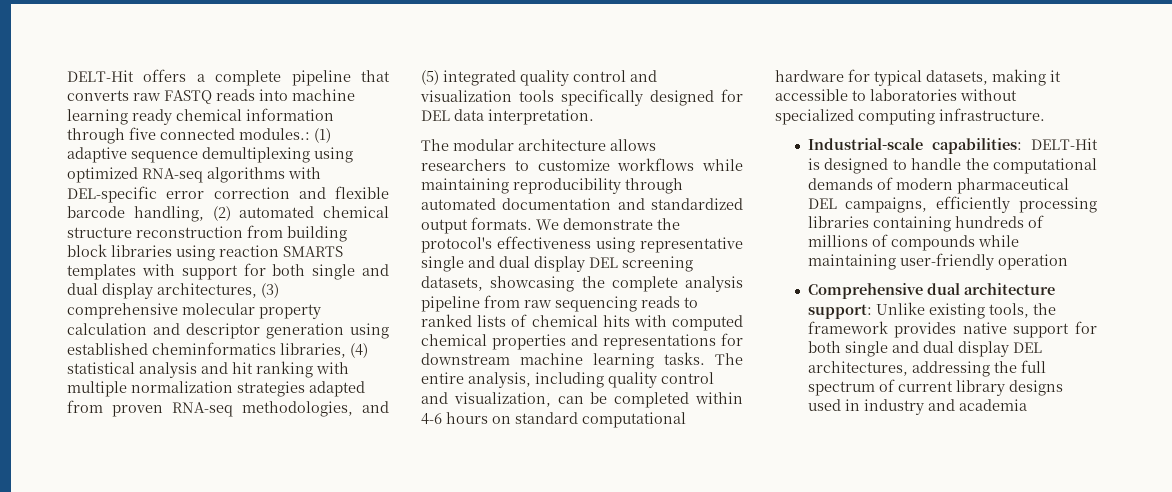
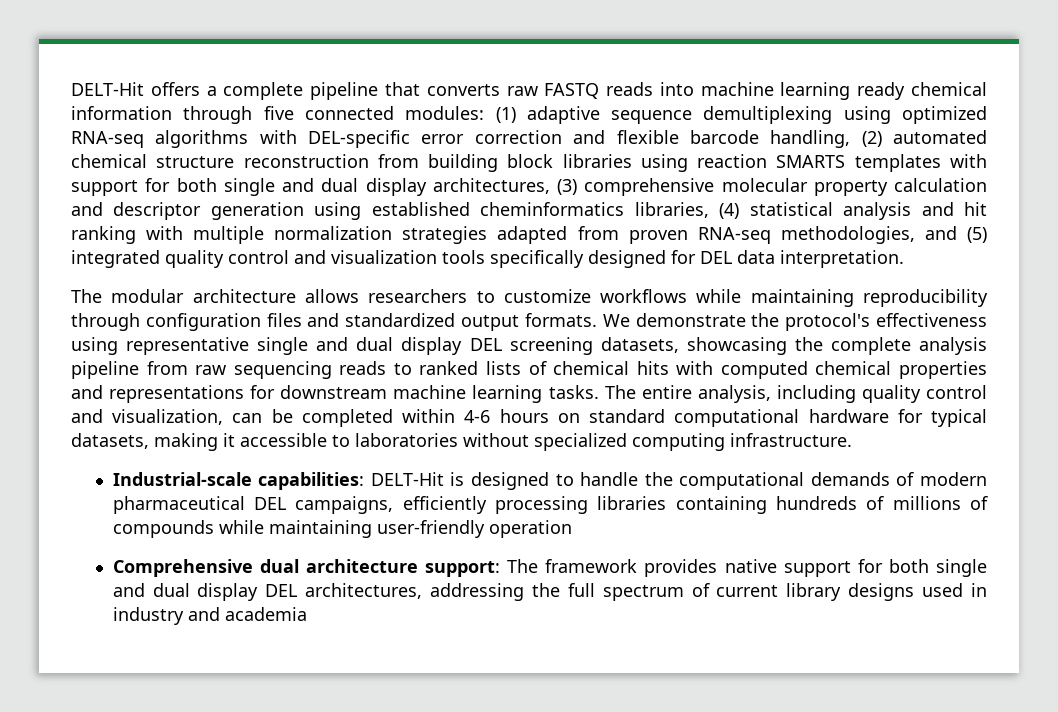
[239,128,310,140] modules.: -> [405,106,485,120] modules:
[421,198,612,210] automated documentation -> [145,313,302,331] configuration files
[875,302,1056,319] Unlike existing tools, the -> [507,559,539,573] The

